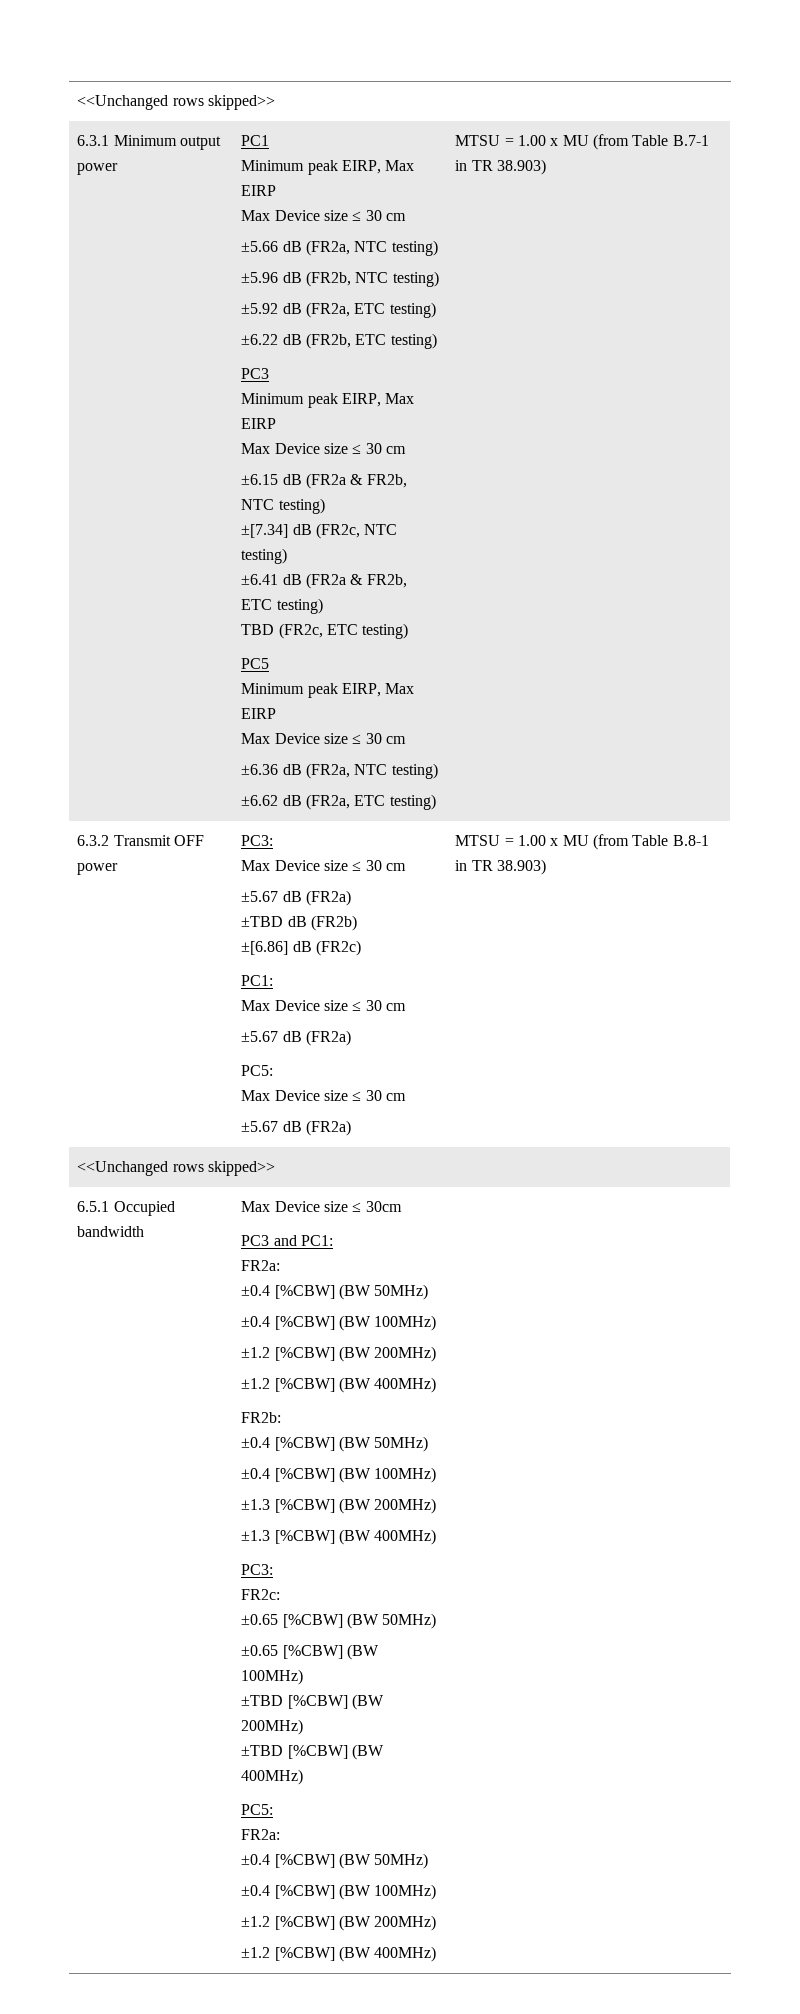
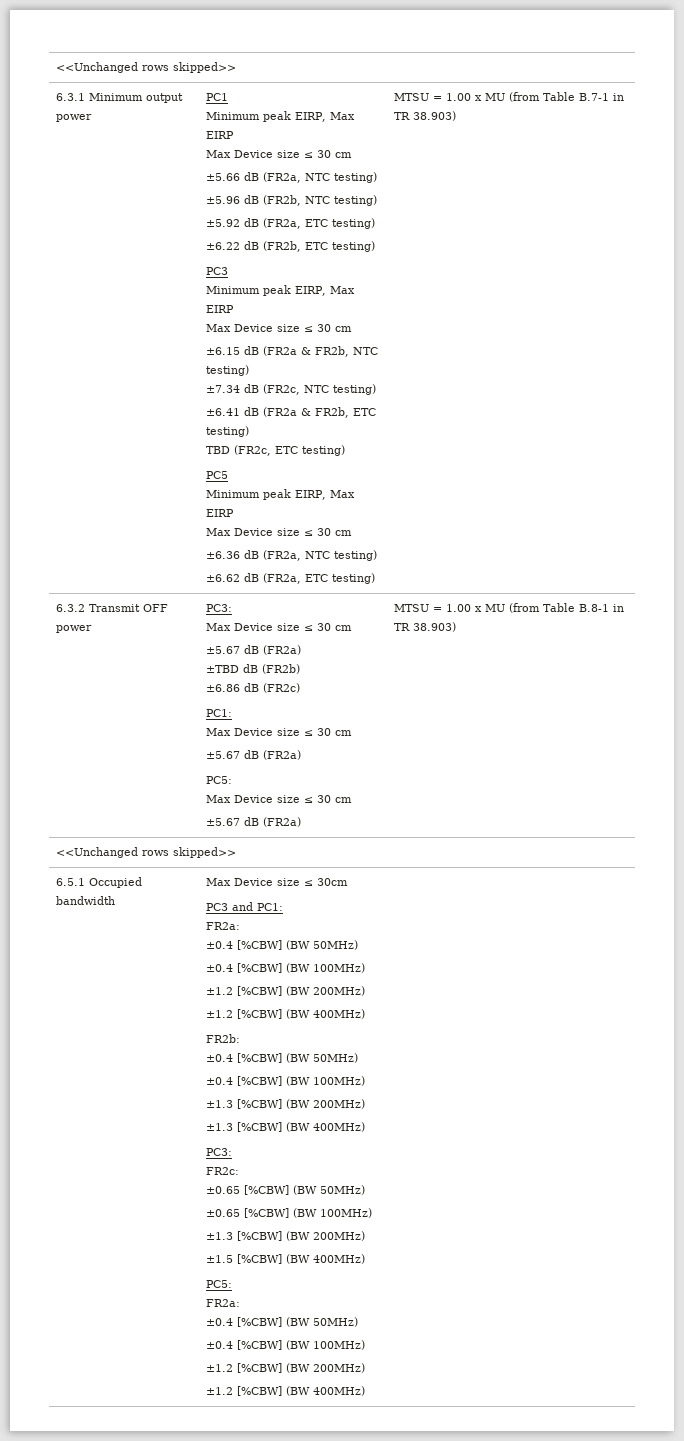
[241,524,289,538] ±[7.34] -> [206,385,241,393] ±7.34
[241,941,289,955] ±[6.86] -> [206,684,241,692] ±6.86
[241,1694,385,1710] [241,1719,304,1735] [241,1745,284,1756] ±TBD [%CBW] (BW 200MHz) // ±TBD -> [206,1231,366,1241] [206,1255,234,1263] ±1.3 [%CBW] (BW 200MHz) // ±1.5

